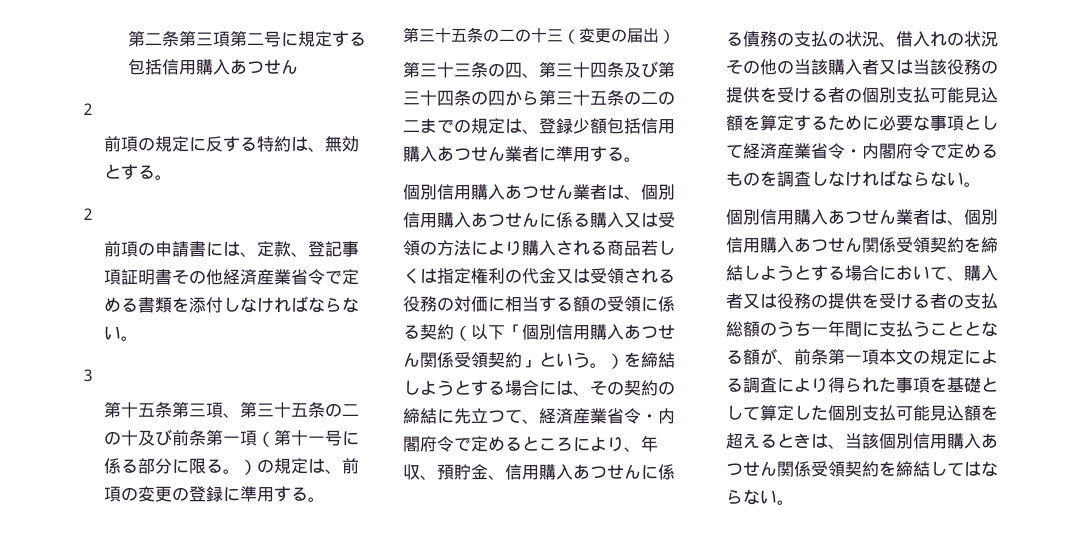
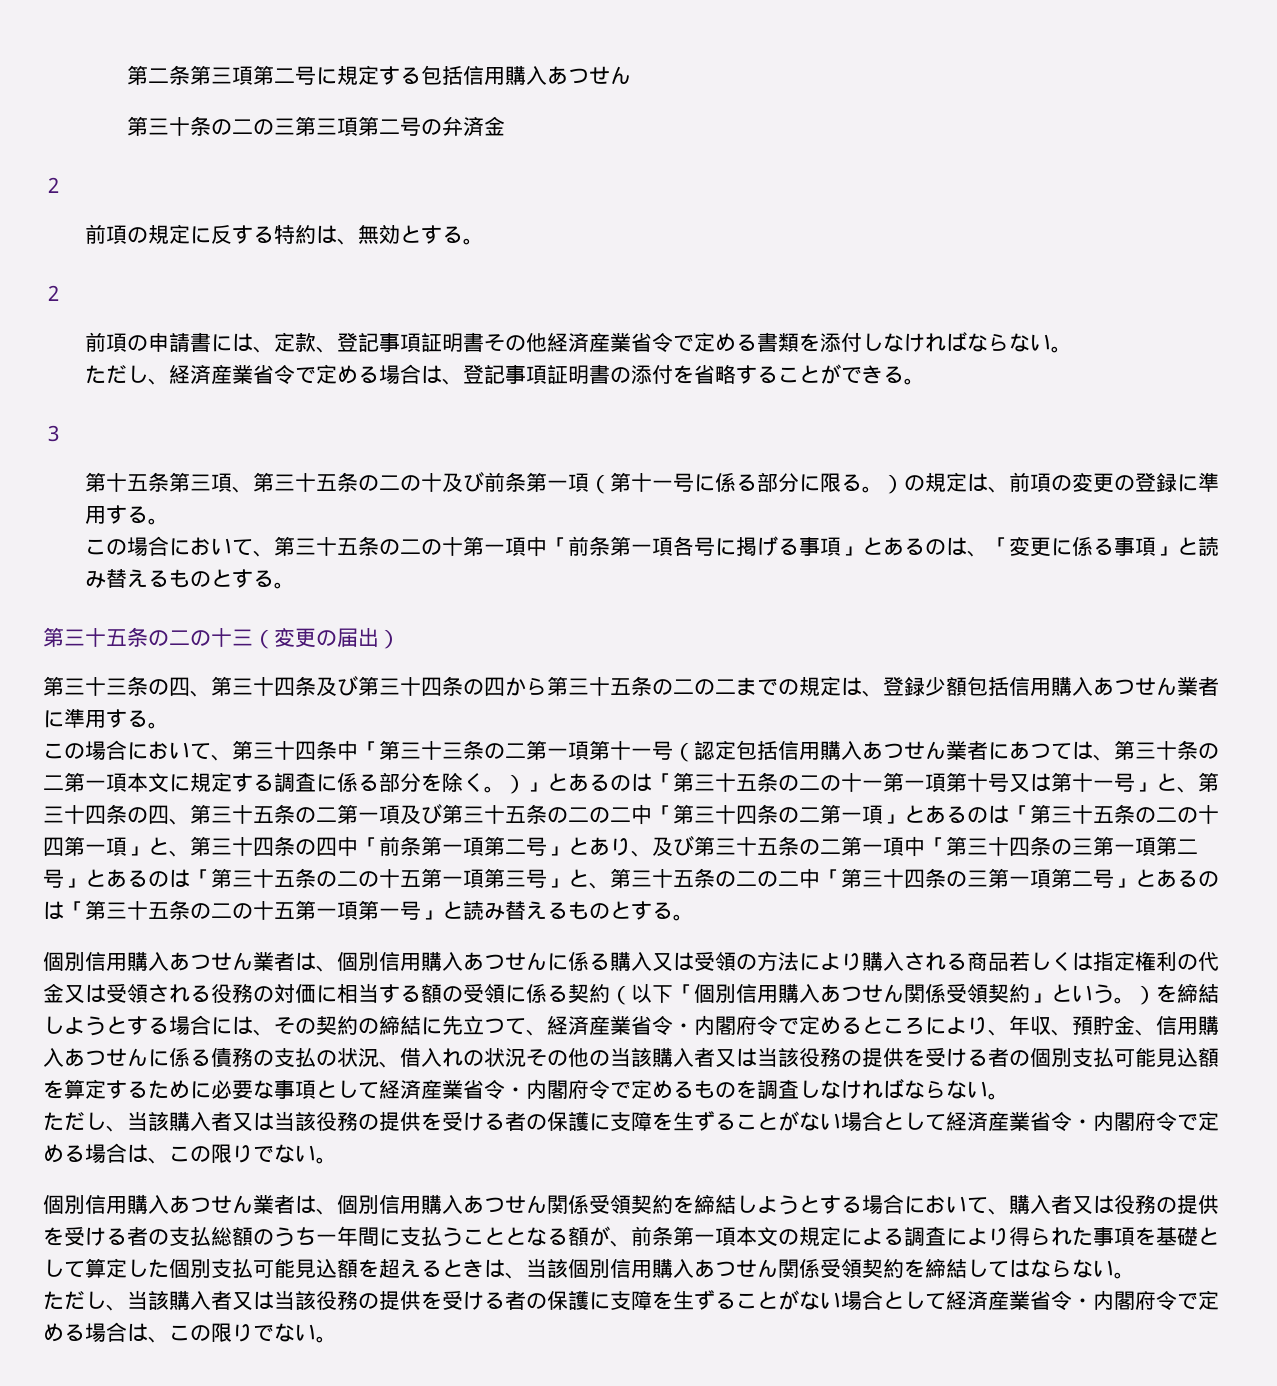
(299, 66) none -> [126,116,505,136] // 第三十条の二の三第三項第二号の弁済金
(139, 338) none -> [84,364,925,385] // ただし、経済産業省令で定める場合は、登記事項証明書の添付を省略することができる。
(326, 499) none -> [84,536,1219,557] [84,569,295,589] // この場合において、第三十五条の二の十第一項中「前条第一項各号に掲げる事項」とあるのは、「変更に係る事項」と読み替えるものとする。
(641, 159) none -> [43,740,1219,762] [43,772,1219,794] [43,804,1219,825] [43,836,1198,857] [43,868,1219,889] [43,900,694,921] // この場合において、第三十四条中「第三十三条の二第一項第十一号（認定包括信用購入あつせん業者にあつては、第三十条の二第一項本文に規定する調査に係る部分を除く。）」とあるのは「第三十五条の二の十一第一項第十号又は第十一号」と、第三十四条の四、第三十五条の二第一項及び第三十五条の二の二中「第三十四条の二第一項」とあるのは「第三十五条の二の十四第一項」と、第三十四条の四中「前条第一項第二号」とあり、及び第三十五条の二第一項中「第三十四条の三第一項第二号」とあるのは「第三十五条の二の十五第一項第三号」と、第三十五条の二の二中「第三十四条の三第一項第二号」とあるのは「第三十五条の二の十五第一項第一号」と読み替えるものとする。
(981, 184) none -> [43,1111,1219,1132] [43,1143,337,1164] // ただし、当該購入者又は当該役務の提供を受ける者の保護に支障を生ずることがない場合として経済産業省令・内閣府令で定める場合は、この限りでない。
(794, 502) none -> [43,1290,1219,1311] [43,1322,337,1343] // ただし、当該購入者又は当該役務の提供を受ける者の保護に支障を生ずることがない場合として経済産業省令・内閣府令で定める場合は、この限りでない。

